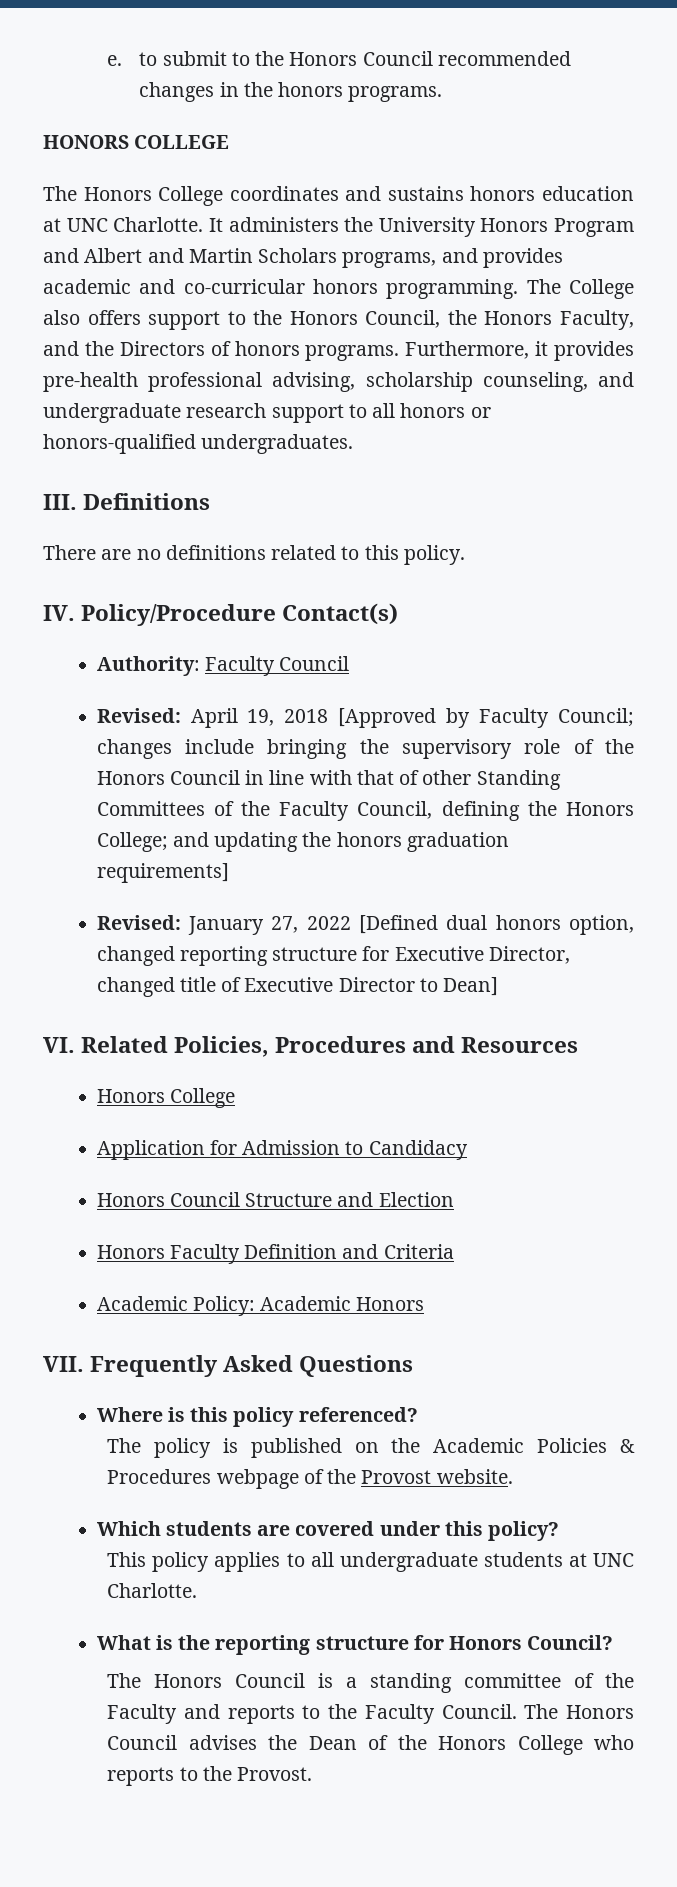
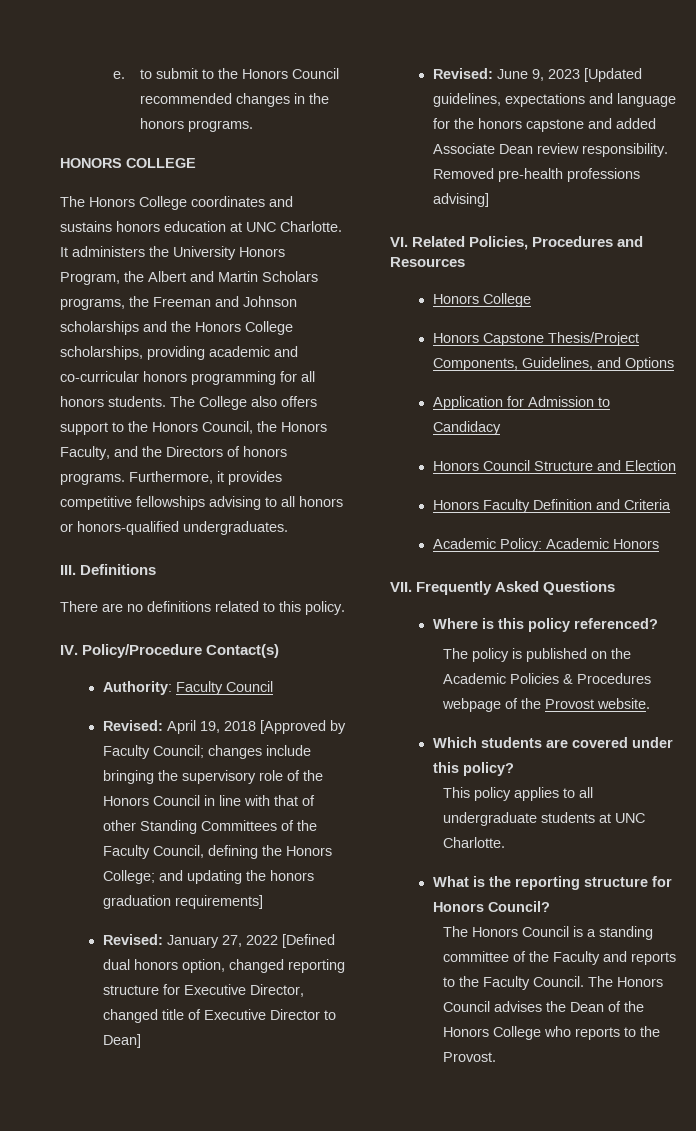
[554,218,634,237] [43,248,79,263] Program and -> [60,271,144,285] Program, the
[441,248,563,268] [43,279,519,299] and provides academic and co-curricular honors programming. -> [129,296,297,307] [60,321,293,335] [60,346,298,360] [60,371,315,385] [60,396,166,407] the Freeman and Johnson scholarships and the Honors College scholarships, providing academic and co-curricular honors programming for all honors students.
[43,372,634,392] [43,403,344,423] pre-health professional advising, scholarship counseling, and undergraduate research support -> [60,496,261,510] competitive fellowships advising
(499, 986) none -> [432,68,642,82] [432,93,676,107] [432,118,656,132] [432,143,668,157] [432,168,640,182] [432,193,489,207] // Revised: June 9, 2023 [Updated guidelines, expectations and language for the honors capstone and added Associate Dean review responsibility. Removed pre-health professions advising]
(235, 1098) none -> [432,332,639,346] [432,357,674,371] // Honors Capstone Thesis/Project Components, Guidelines, and Options

